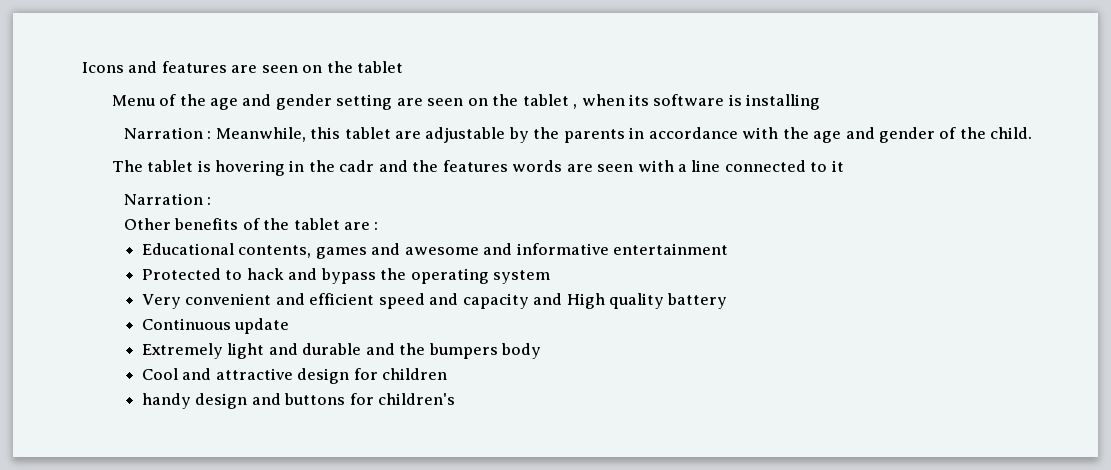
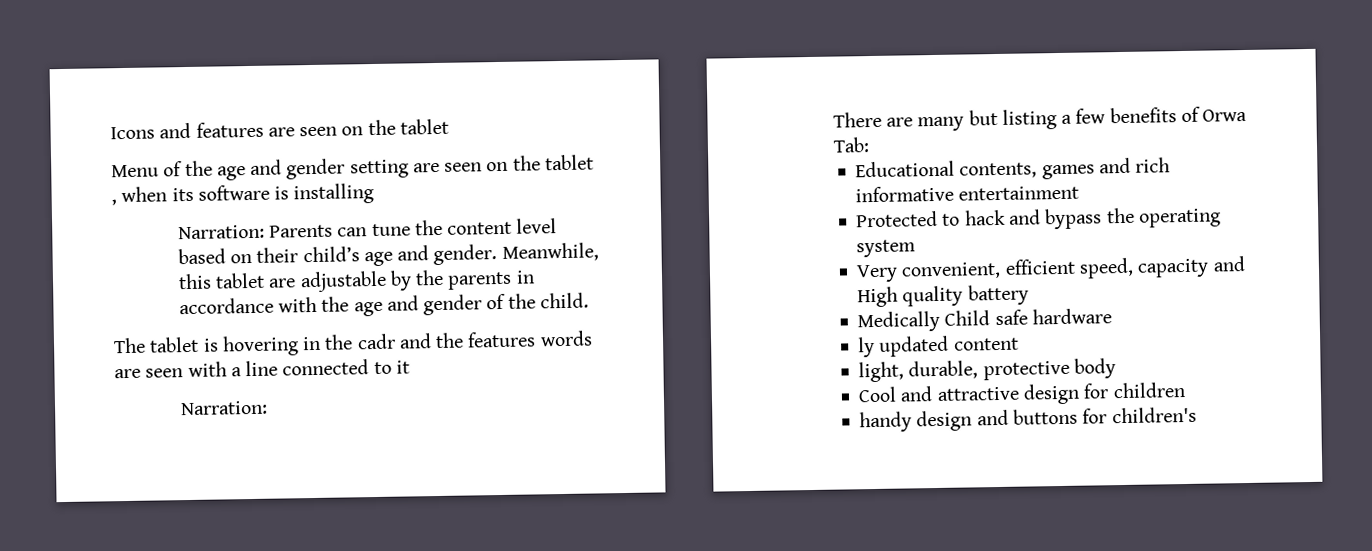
[123,127,212,139] Narration : -> [177,218,558,240] [177,244,498,267] Narration: Parents can tune the content level based on their child’s age and gender.
[123,193,212,205] [123,218,379,230] Narration : // Other benefits of the tablet are : -> [179,400,268,416] [832,106,1248,132] [832,137,870,153] Narration: // There are many but listing a few benefits of Orwa Tab:
[404,243,513,255] awesome and -> [1135,157,1171,173] rich
[185,293,459,309] convenient and efficient speed and -> [901,257,1135,280] convenient, efficient speed,
[141,318,290,334] [141,343,498,359] Continuous update // Extremely light and durable and the bumpers -> [857,308,1113,333] [858,335,1019,358] [858,360,1070,383] Medically Child safe hardware // ly updated content // light, durable, protective

